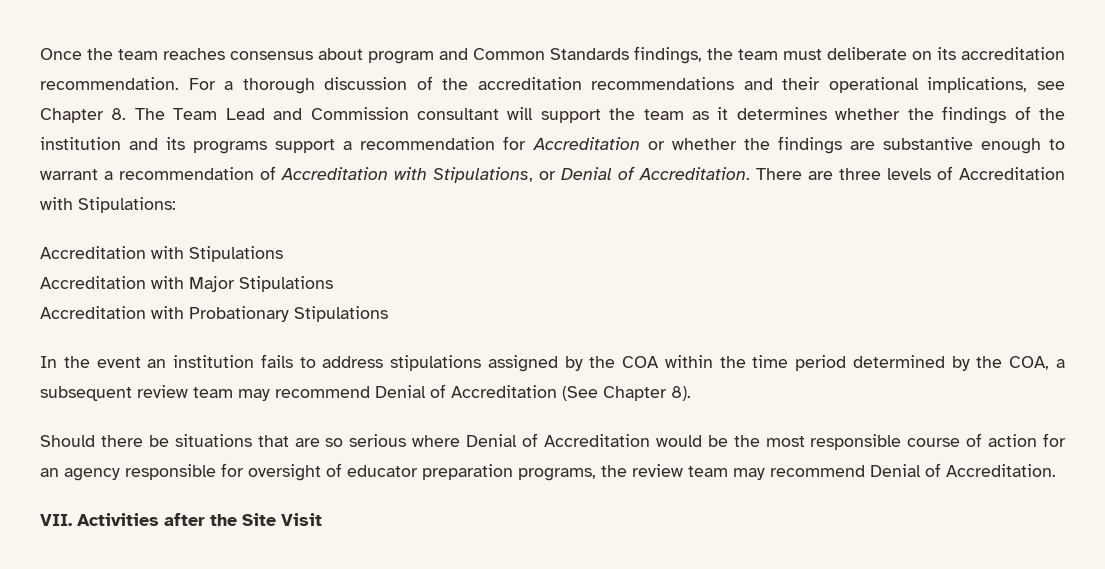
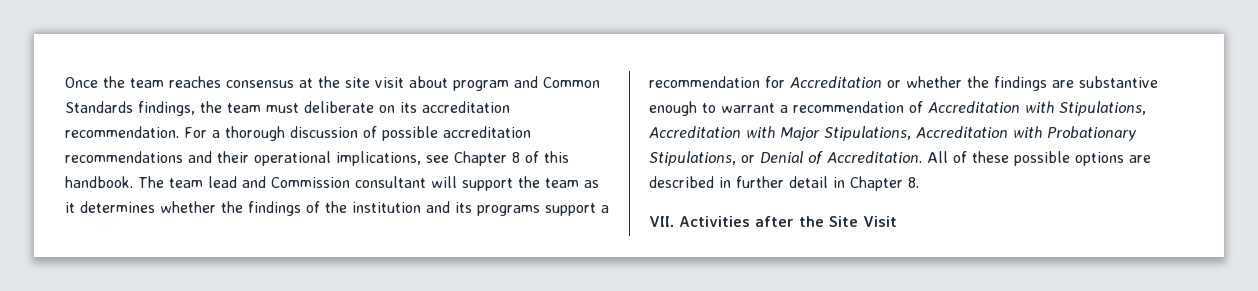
(313, 55) none -> [299,76,404,88] at the site visit
[442,78,469,90] the -> [382,126,438,141] possible
[111,108,265,120] 8. The Team Lead -> [512,151,569,163] [65,176,237,188] 8 of this handbook. The team lead
[539,166,1065,180] [40,197,176,213] [40,246,283,262] [40,276,333,292] [40,306,388,322] [40,354,1066,372] [40,384,691,401] [40,433,1066,450] [40,463,1056,481] or Denial of Accreditation. There are three levels of Accreditation with Stipulations: // Accreditation with Stipulations // Accreditation with Major Stipulations // Accreditation with Probationary Stipulations // In the event an institution fails to address stipulations assigned by the COA within the time period determined by the COA, a subsequent review team may recommend Denial of Accreditation (See Chapter 8). // Should there be situations that are so serious where Denial of Accreditation would be the most responsible course of action for an agency responsible for oversight of educator preparation programs, the review team may recommend Denial of Accreditation. -> [649,126,1137,141] [649,151,1151,166] [649,176,919,191] Accreditation with Major Stipulations, Accreditation with Probationary Stipulations, or Denial of Accreditation. All of these possible options are described in further detail in Chapter 8.

